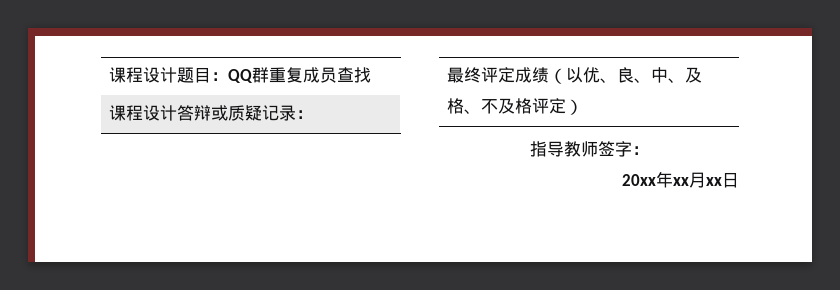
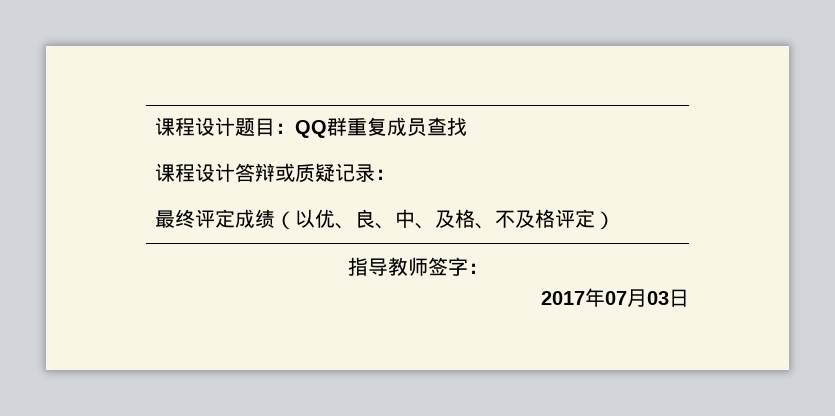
[622,171,722,188] 20xx年xx月xx -> [541,288,669,307] 2017年07月03

